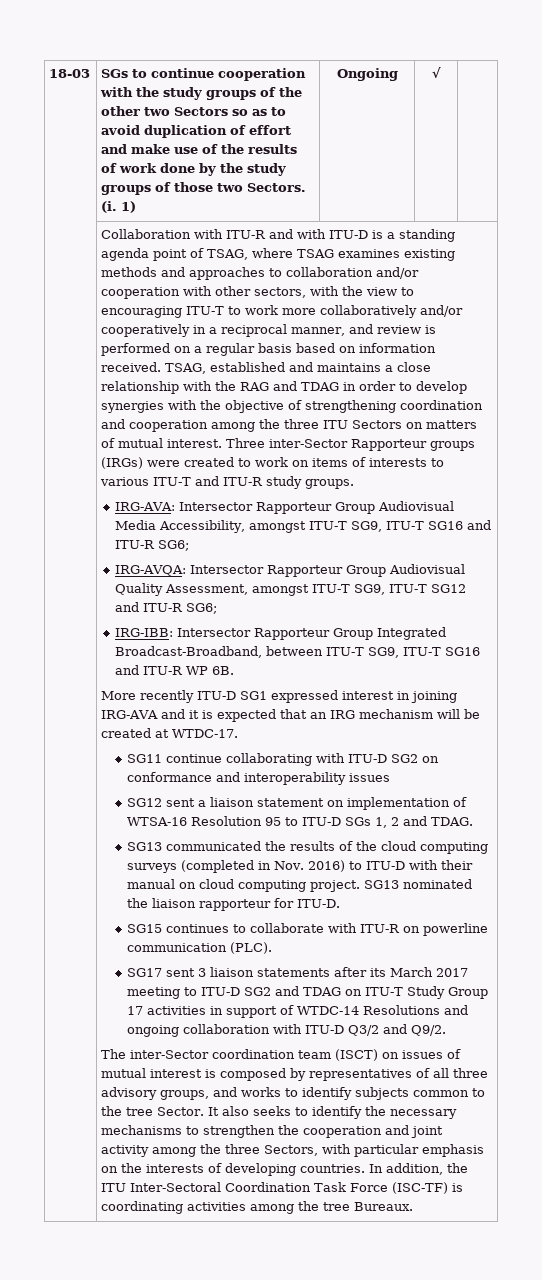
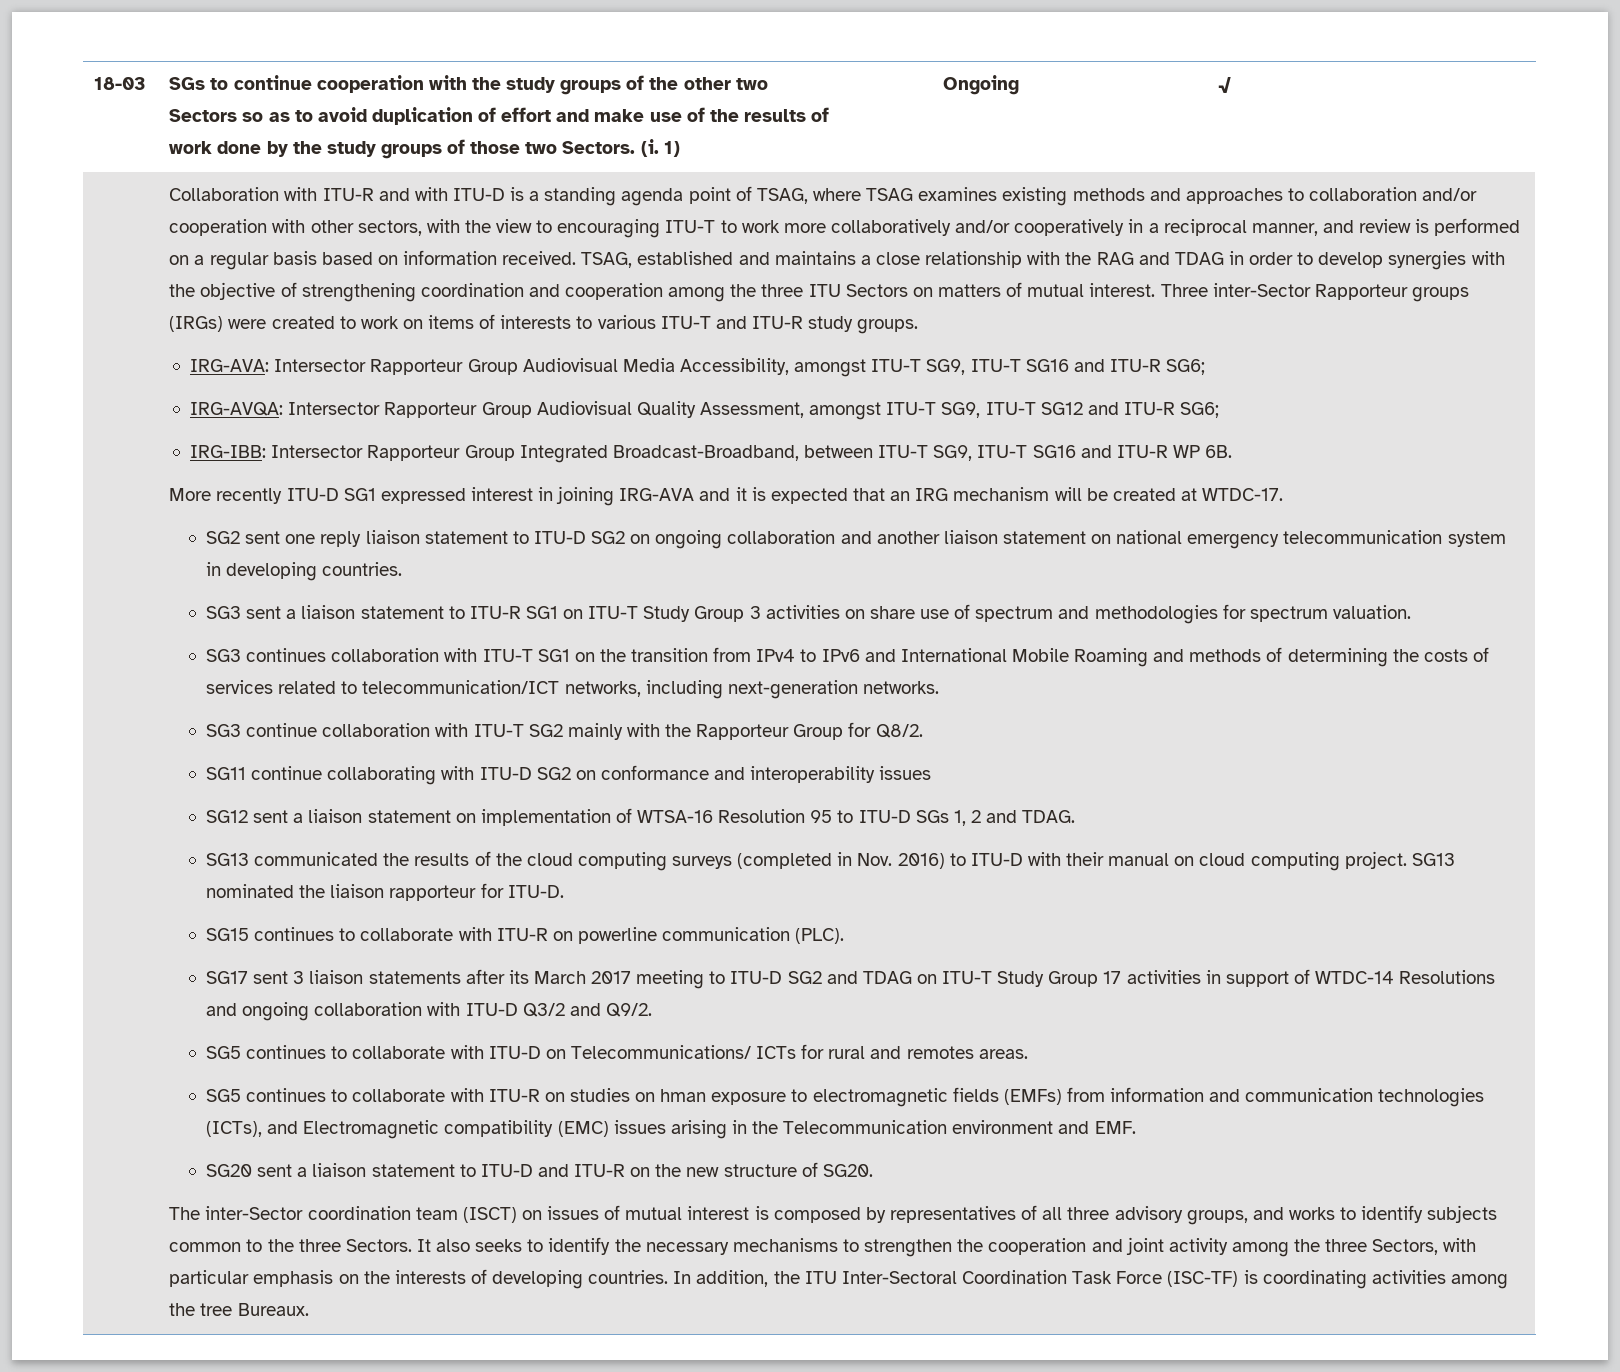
(239, 733) none -> [205,530,1506,549] [205,562,403,581] [205,604,1411,624] [205,647,1489,667] [205,680,939,699] [205,722,923,740] // SG2 sent one reply liaison statement to ITU-D SG2 on ongoing collaboration and another liaison statement on national emergency telecommunication system in developing countries. // SG3 sent a liaison statement to ITU-R SG1 on ITU-T Study Group 3 activities on share use of spectrum and methodologies for spectrum valuation. // SG3 continues collaboration with ITU-T SG1 on the transition from IPv4 to IPv6 and International Mobile Roaming and methods of determining the costs of services related to telecommunication/ICT networks, including next-generation networks. // SG3 continue collaboration with ITU-T SG2 mainly with the Rapporteur Group for Q8/2.
(447, 1030) none -> [205,1044,1028,1059] [205,1087,1485,1107] [205,1120,1136,1139] [205,1162,873,1177] // SG5 continues to collaborate with ITU-D on Telecommunications/ ICTs for rural and remotes areas. // SG5 continues to collaborate with ITU-R on studies on hman exposure to electromagnetic fields (EMFs) from information and communication technologies (ICTs), and Electromagnetic compatibility (EMC) issues arising in the Telecommunication environment and EMF. // SG20 sent a liaison statement to ITU-D and ITU-R on the new structure of SG20.
[126,1107,205,1116] tree Sector. -> [298,1239,412,1252] three Sectors.

